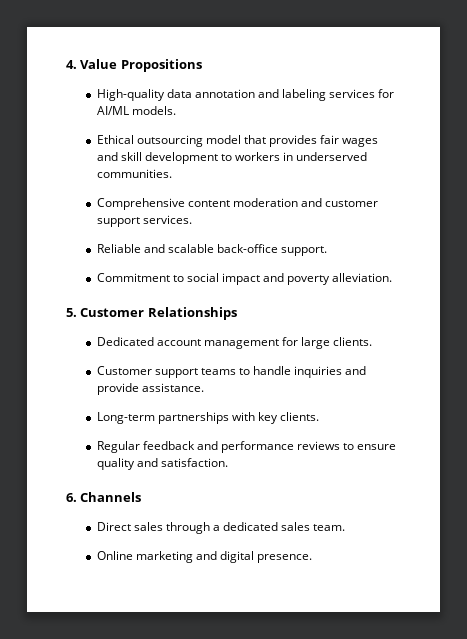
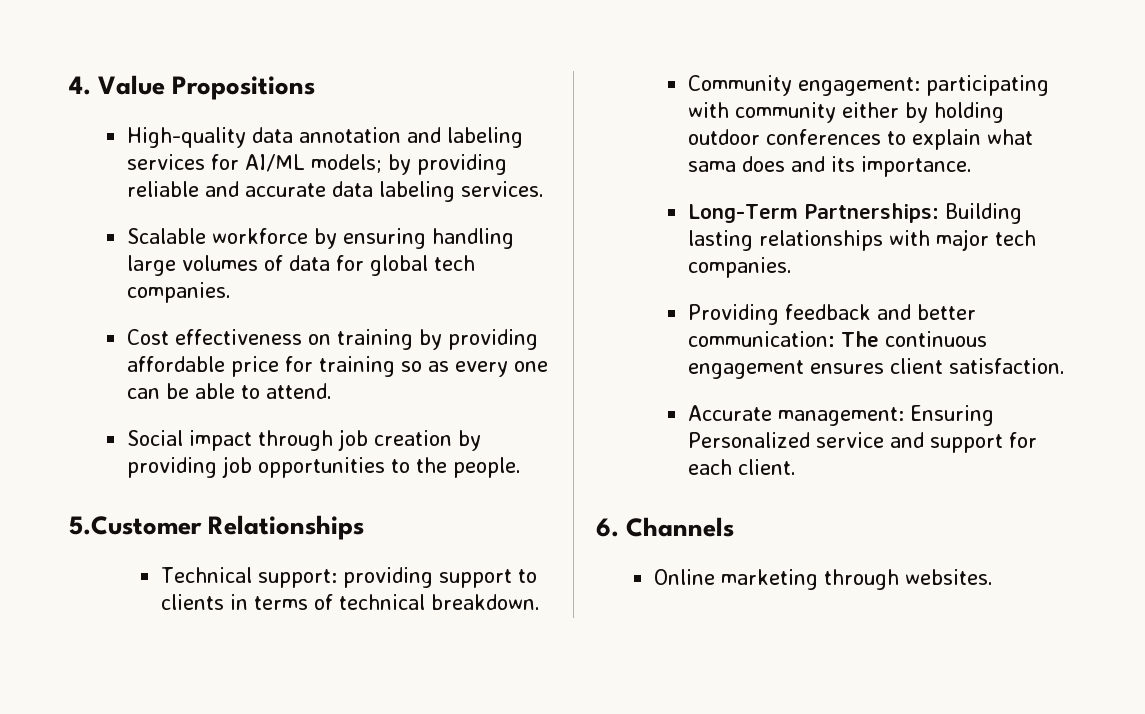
[131,106,176,115] [96,135,379,147] [96,152,368,164] [96,169,172,178] [96,198,378,210] [96,215,192,227] [96,244,327,256] [96,273,393,285] [66,307,237,320] [96,337,373,349] [96,366,367,378] [96,383,204,395] [96,412,319,424] [96,441,397,453] [96,458,228,470] [66,492,142,502] [96,522,346,534] models. // Ethical outsourcing model that provides fair wages and skill development to workers in underserved communities. // Comprehensive content moderation and customer support services. // Reliable and scalable back-office support. // Commitment to social impact and poverty alleviation. // 5. Customer Relationships // Dedicated account management for large clients. // Customer support teams to handle inquiries and provide assistance. // Long-term partnerships with key clients. // Regular feedback and performance reviews to ensure quality and satisfaction. // 6. Channels // Direct sales through a dedicated sales team. -> [311,154,508,175] [127,181,545,202] [127,228,515,249] [127,255,476,276] [127,282,232,303] [127,329,539,350] [127,356,549,377] [127,383,333,399] [127,429,482,451] [127,456,522,478] [69,515,365,540] [160,567,537,588] [160,594,540,610] [687,75,1049,96] [687,102,1004,123] [687,129,1033,150] [687,156,972,177] [687,203,1022,224] [687,229,1036,251] [687,257,792,278] [687,304,976,325] [687,331,987,347] [687,358,1065,379] [687,405,994,426] [687,432,1037,453] [687,459,796,475] [596,517,735,537] models; by providing reliable and accurate data labeling services. // Scalable workforce by ensuring handling large volumes of data for global tech companies. // Cost effectiveness on training by providing affordable price for training so as every one can be able to attend. // Social impact through job creation by providing job opportunities to the people. // 5.Customer Relationships // Technical support: providing support to clients in terms of technical breakdown. // Community engagement: participating with community either by holding outdoor conferences to explain what sama does and its importance. // Long-Term Partnerships: Building lasting relationships with major tech companies. // Providing feedback and better communication: The continuous engagement ensures client satisfaction. // Accurate management: Ensuring Personalized service and support for each client. // 6. Channels
[195,551,312,563] and digital presence. -> [824,569,994,590] through websites.

